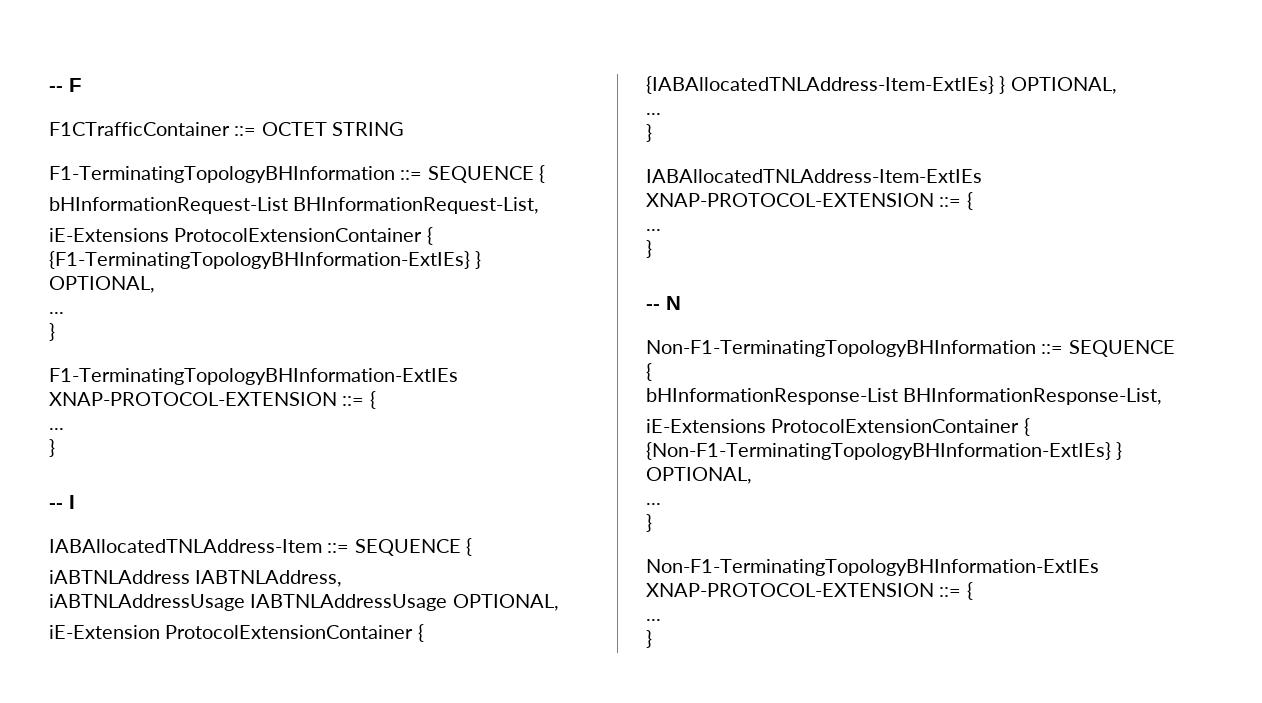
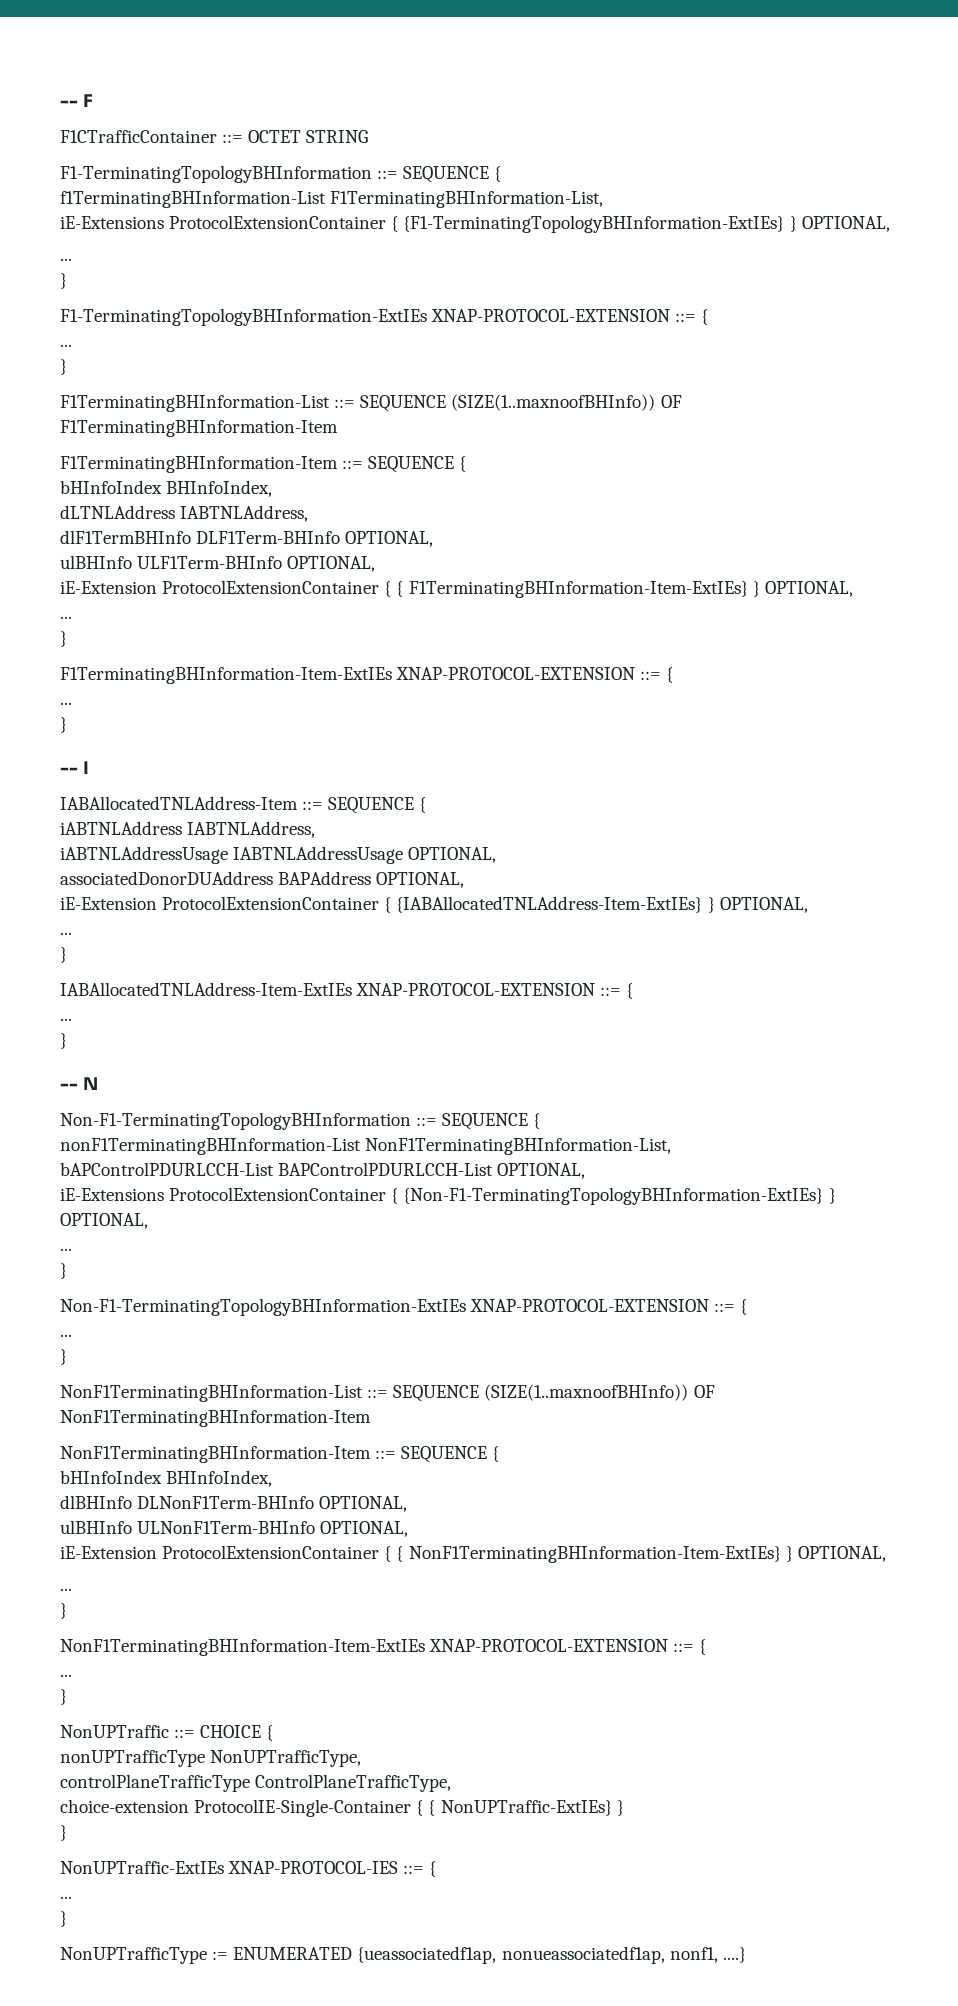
[49,197,540,214] bHInformationRequest-List BHInformationRequest-List, -> [60,191,604,208] f1TerminatingBHInformation-List F1TerminatingBHInformation-List,
(55, 448) none -> [60,394,682,412] [60,420,338,437] [60,456,467,473] [60,480,273,497] [60,505,309,522] [60,530,434,547] [60,555,376,572] [60,580,853,598] [60,616,72,619] [60,631,67,647] [60,667,674,684] [60,702,72,705] [60,717,67,733] // F1TerminatingBHInformation-List ::= SEQUENCE (SIZE(1..maxnoofBHInfo)) OF F1TerminatingBHInformation-Item // F1TerminatingBHInformation-Item ::= SEQUENCE { // bHInfoIndex BHInfoIndex, // dLTNLAddress IABTNLAddress, // dlF1TermBHInfo DLF1Term-BHInfo OPTIONAL, // ulBHInfo ULF1Term-BHInfo OPTIONAL, // iE-Extension ProtocolExtensionContainer { { F1TerminatingBHInformation-Item-ExtIEs} } OPTIONAL, // ... // } // F1TerminatingBHInformation-Item-ExtIEs XNAP-PROTOCOL-EXTENSION ::= { // ... // }
(559, 602) none -> [60,871,465,888] // associatedDonorDUAddress BAPAddress OPTIONAL,
[646,388,1163,405] bHInformationResponse-List BHInformationResponse-List, -> [60,1138,672,1155] [60,1162,586,1179] nonF1TerminatingBHInformation-List NonF1TerminatingBHInformation-List, // bAPControlPDURLCCH-List BAPControlPDURLCCH-List OPTIONAL,
(652, 639) none -> [60,1384,715,1402] [60,1410,371,1427] [60,1446,500,1463] [60,1470,273,1487] [60,1495,408,1512] [60,1520,409,1537] [60,1545,886,1563] [60,1588,72,1591] [60,1603,67,1619] [60,1639,707,1656] [60,1674,72,1677] [60,1689,67,1705] [60,1725,274,1741] [60,1750,362,1767] [60,1774,452,1792] [60,1799,624,1817] [60,1825,67,1841] [60,1861,437,1877] [60,1896,72,1899] [60,1911,67,1927] [60,1946,746,1964] // NonF1TerminatingBHInformation-List ::= SEQUENCE (SIZE(1..maxnoofBHInfo)) OF NonF1TerminatingBHInformation-Item // NonF1TerminatingBHInformation-Item ::= SEQUENCE { // bHInfoIndex BHInfoIndex, // dlBHInfo DLNonF1Term-BHInfo OPTIONAL, // ulBHInfo ULNonF1Term-BHInfo OPTIONAL, // iE-Extension ProtocolExtensionContainer { { NonF1TerminatingBHInformation-Item-ExtIEs} } OPTIONAL, // ... // } // NonF1TerminatingBHInformation-Item-ExtIEs XNAP-PROTOCOL-EXTENSION ::= { // ... // } // NonUPTraffic ::= CHOICE { // nonUPTrafficType NonUPTrafficType, // controlPlaneTrafficType ControlPlaneTrafficType, // choice-extension ProtocolIE-Single-Container { { NonUPTraffic-ExtIEs} } // } // NonUPTraffic-ExtIEs XNAP-PROTOCOL-IES ::= { // ... // } // NonUPTrafficType := ENUMERATED {ueassociatedf1ap, nonueassociatedf1ap, nonf1, ....}

